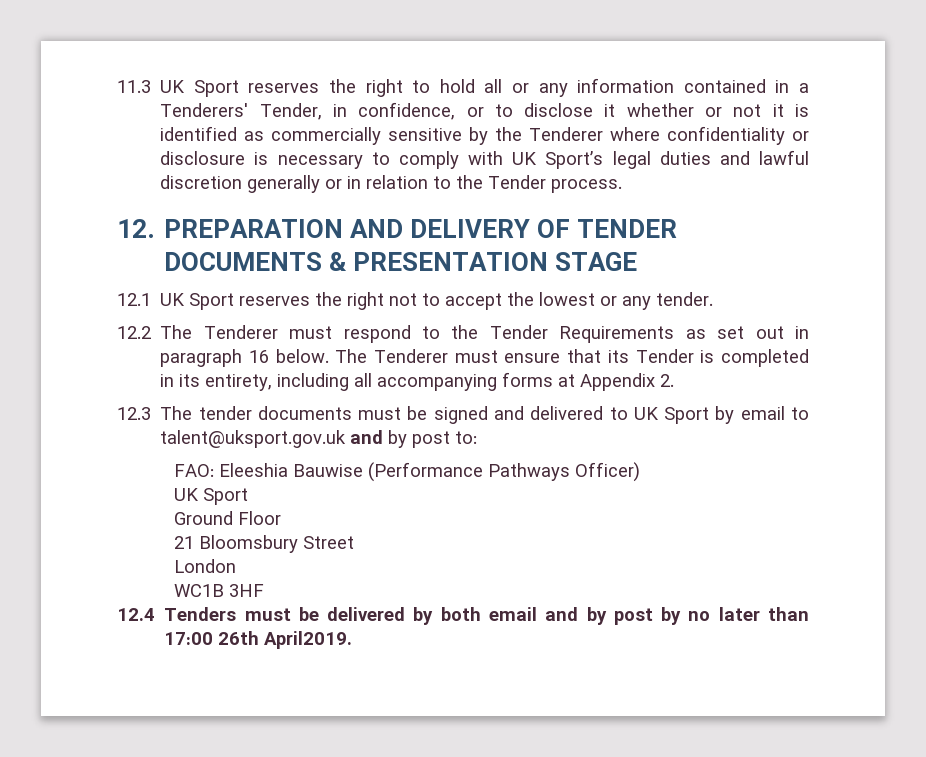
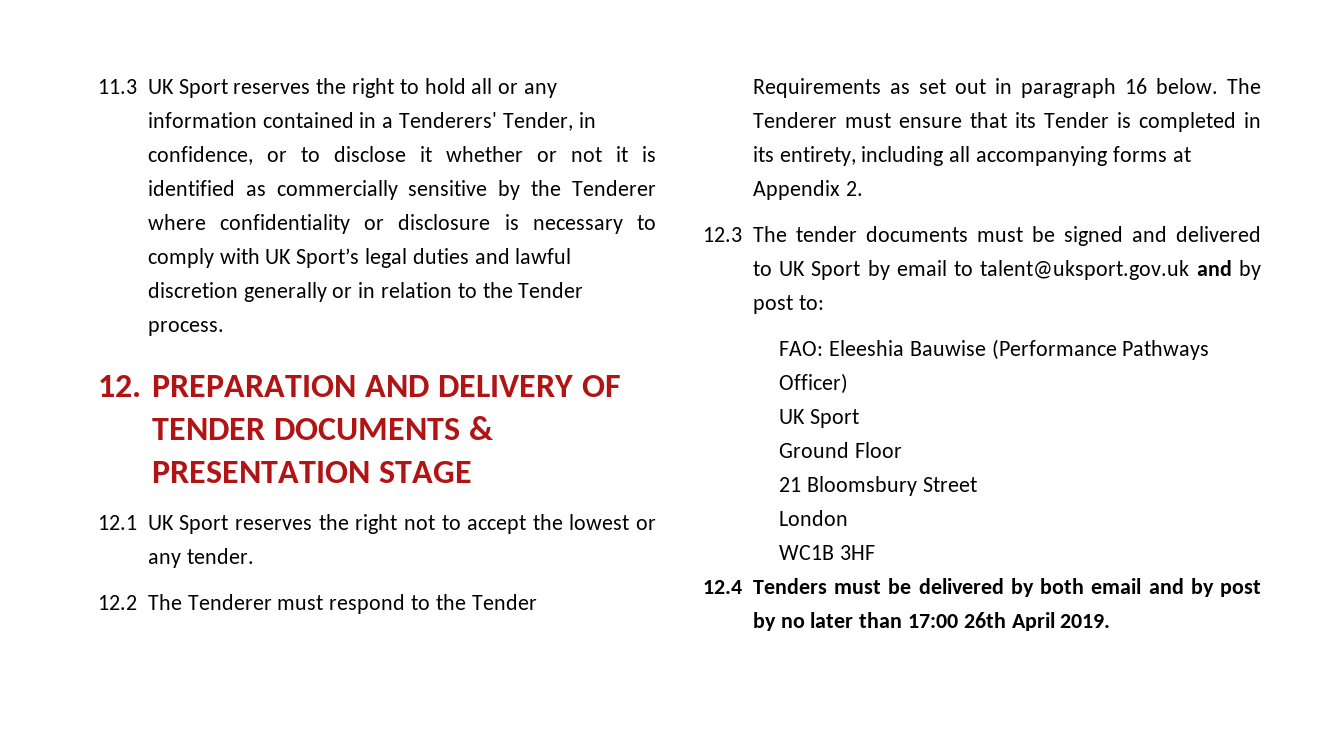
[264,631,353,649] April2019. -> [1011,612,1111,631] April 2019.

